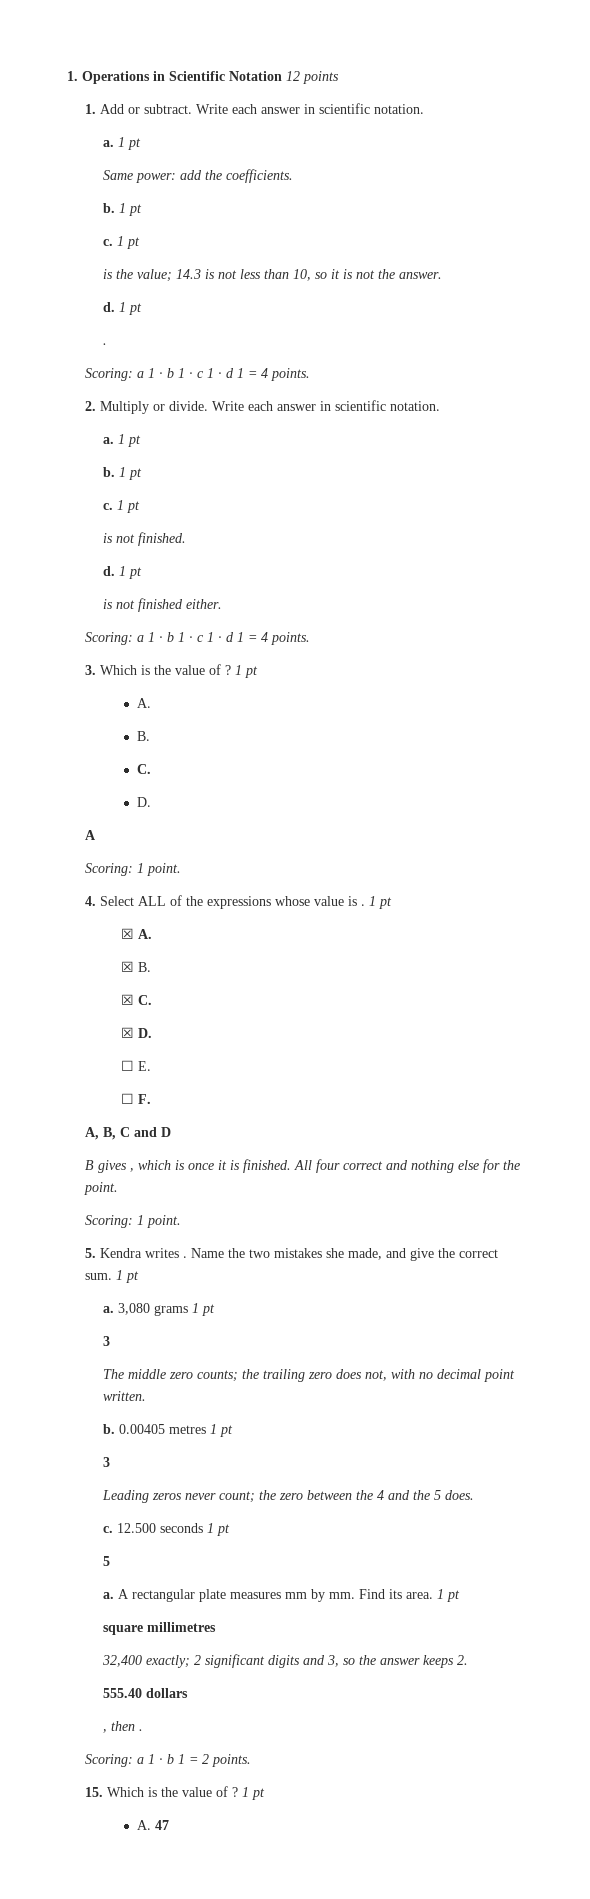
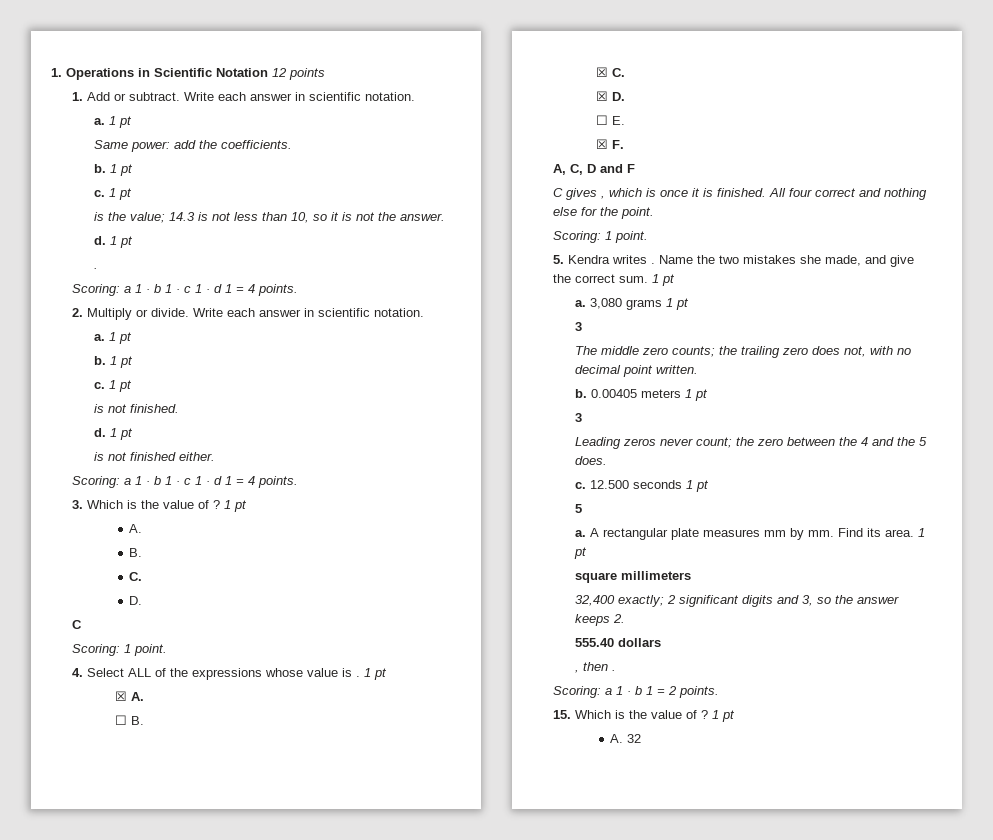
[85,830,97,840] A -> [72,620,83,629] C
[121,961,135,972] ☒ -> [114,715,127,725] ☐
[121,1093,135,1104] ☐ -> [595,139,608,149] ☒
[103,1127,172,1140] [85,1160,95,1170] B, C and D // B -> [570,164,636,175] [553,188,564,197] C, D and F // C
[169,1425,207,1434] metres -> [640,389,681,398] meters
[147,1622,217,1632] millimetres -> [620,571,691,580] millimeters
[154,1820,169,1830] 47 -> [627,734,642,743] 32

